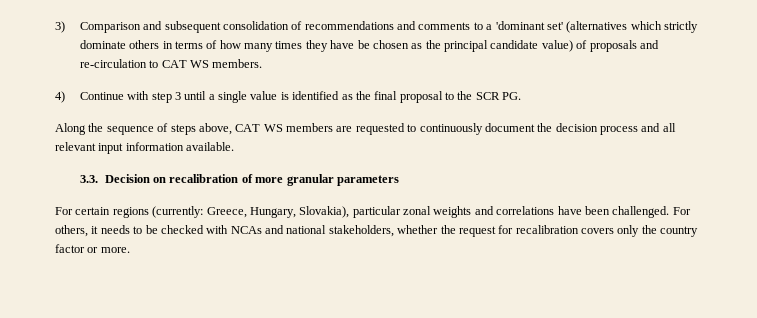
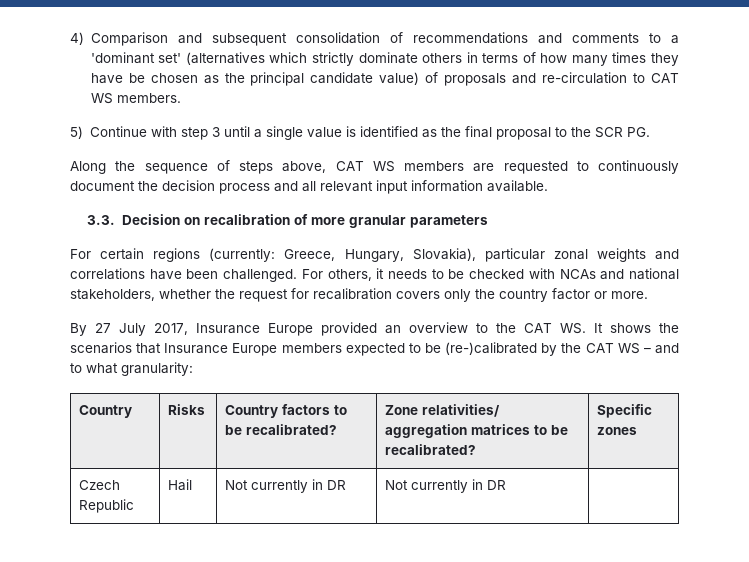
[55,21,65,33] 3) -> [70,32,84,45] 4)
[55,91,65,103] 4) -> [70,126,83,139] 5)
(130, 250) none -> [70,322,679,336] [70,342,679,356] [70,362,193,376] [79,405,133,418] [168,404,206,415] [225,404,348,418] [225,424,338,435] [385,404,501,417] [385,424,569,438] [385,444,477,455] [597,404,653,418] [597,427,638,435] [79,480,121,490] [79,499,135,513] [168,479,193,491] [225,479,347,493] [385,479,507,493] // By 27 July 2017, Insurance Europe provided an overview to the CAT WS. It shows the scenarios that Insurance Europe members expected to be (re-)calibrated by the CAT WS – and to what granularity: // Country | Risks | Country factors to be recalibrated? | Zone relativities/ aggregation matrices to be recalibrated? | Specific zones // Czech Republic | Hail | Not currently in DR | Not currently in DR |

